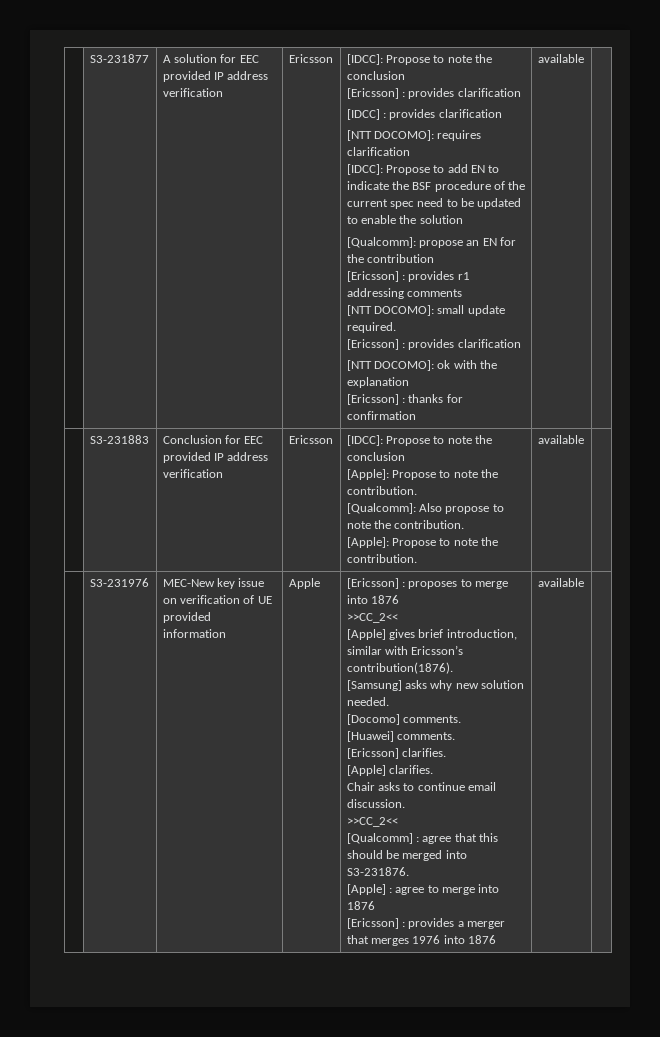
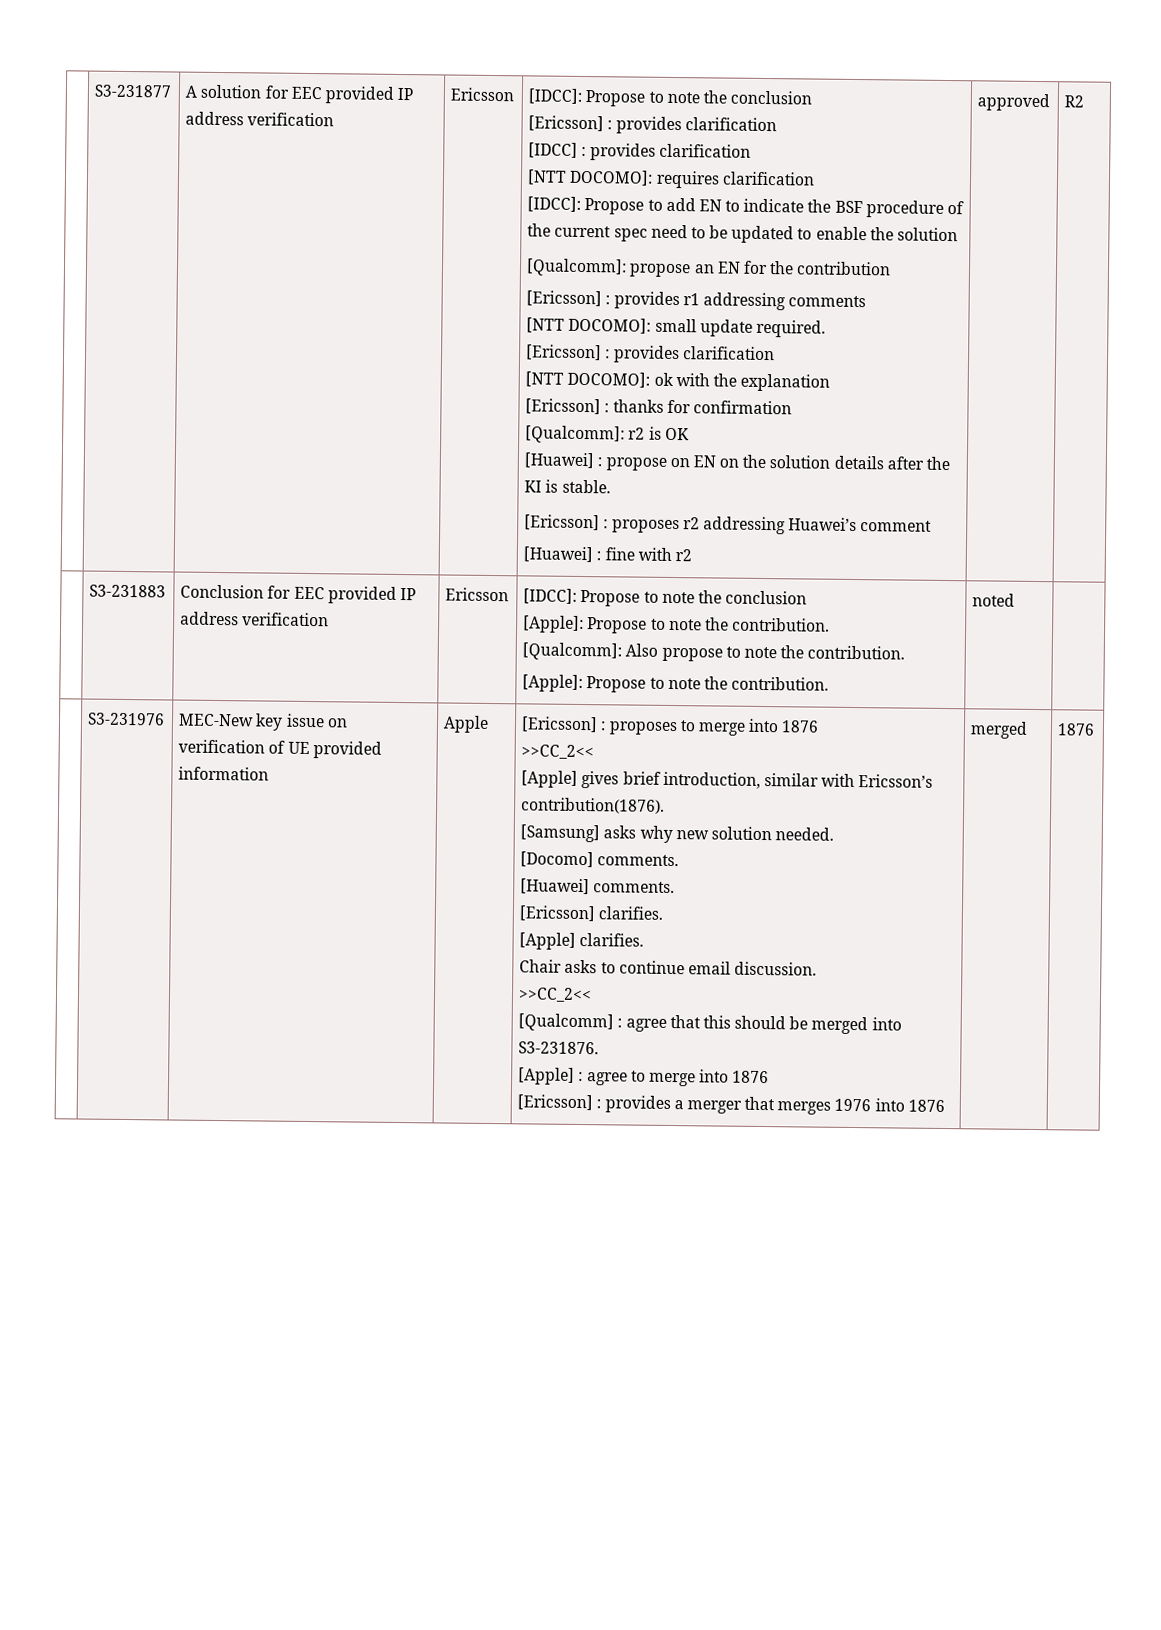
[537,54,584,63] | available | -> [525,425,690,444] [524,452,951,471] [524,479,611,494] [524,514,933,535] [523,546,692,563] [977,93,1051,112] [1064,95,1085,108] // [Qualcomm]: r2 is OK // [Huawei] : propose on EN on the solution details after the KI is stable. // [Ericsson] : proposes r2 addressing Huawei’s comment // [Huawei] : fine with r2 | approved | R2
[537,435,584,444] available -> [972,593,1016,607] noted
[537,578,584,587] available | -> [970,721,1029,739] [1057,723,1096,736] merged | 1876

